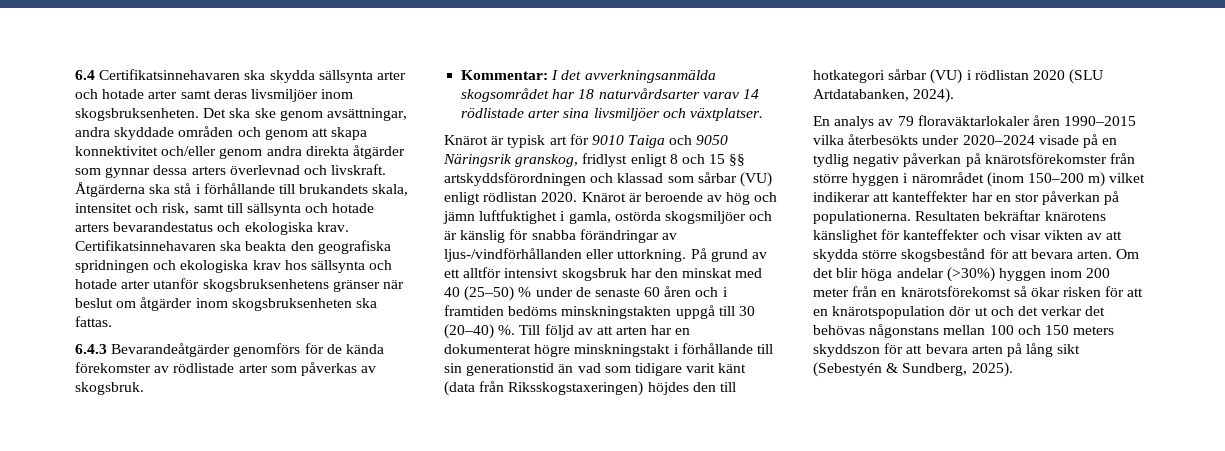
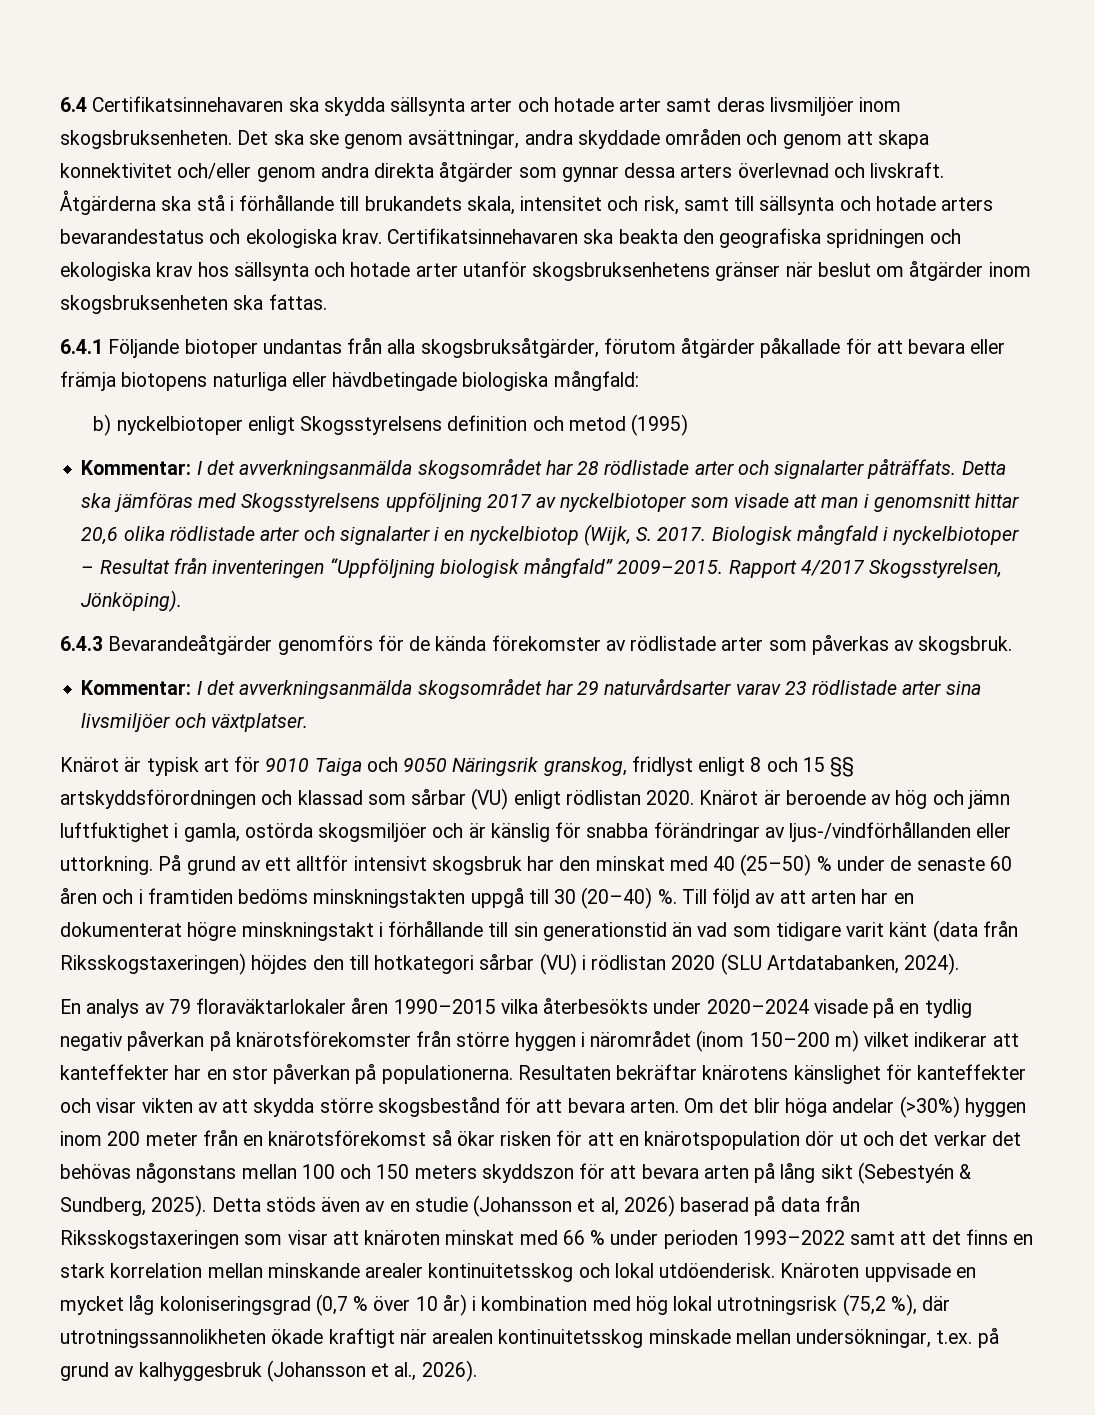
(112, 321) none -> [60,338,1006,358] [60,371,639,391] [93,414,689,436] [81,459,1006,479] [81,492,1020,512] [81,524,1020,546] [81,558,1003,578] [81,590,183,612] // 6.4.1 Följande biotoper undantas från alla skogsbruksåtgärder, förutom åtgärder påkallade för att bevara eller främja biotopens naturliga eller hävdbetingade biologiska mångfald: // b) nyckelbiotoper enligt Skogsstyrelsens definition och metod (1995) // Kommentar: I det avverkningsanmälda skogsområdet har 28 rödlistade arter och signalarter påträffats. Detta ska jämföras med Skogsstyrelsens uppföljning 2017 av nyckelbiotoper som visade att man i genomsnitt hittar 20,6 olika rödlistade arter och signalarter i en nyckelbiotop (Wijk, S. 2017. Biologisk mångfald i nyckelbiotoper – Resultat från inventeringen “Uppföljning biologisk mångfald” 2009–2015. Rapport 4/2017 Skogsstyrelsen, Jönköping).
[578,89,595,99] 18 -> [577,681,600,695] 29
[742,89,759,99] 14 -> [784,681,807,695] 23
(1013, 369) none -> [211,1195,860,1217] [60,1229,1034,1249] [60,1263,976,1282] [60,1294,951,1316] [60,1328,999,1348] [60,1360,477,1382] Detta stöds även av en studie (Johansson et al, 2026) baserad på data från Riksskogstaxeringen som visar att knäroten minskat med 66 % under perioden 1993–2022 samt att det finns en stark korrelation mellan minskande arealer kontinuitetsskog och lokal utdöenderisk. Knäroten uppvisade en mycket låg koloniseringsgrad (0,7 % över 10 år) i kombination med hög lokal utrotningsrisk (75,2 %), där utrotningssannolikheten ökade kraftigt när arealen kontinuitetsskog minskade mellan undersökningar, t.ex. på grund av kalhyggesbruk (Johansson et al., 2026).

